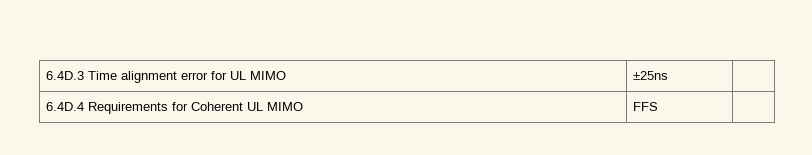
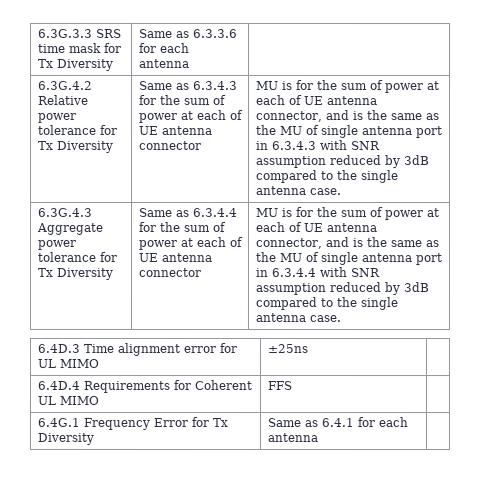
(45, 75) none -> [37,28,122,38] [37,42,122,53] [37,58,114,71] [138,28,238,38] [138,42,190,53] [138,58,190,68] [37,80,93,90] [37,94,89,105] [37,112,77,123] [37,124,118,135] [37,140,114,153] [138,80,238,90] [138,94,227,105] [138,109,244,123] [138,125,213,135] [138,140,202,150] [255,80,440,94] [255,95,378,106] [255,110,440,123] [255,125,443,139] [255,140,381,151] [255,155,430,169] [255,170,399,184] [255,186,342,196] [37,207,93,217] [36,222,104,235] [36,239,77,250] [36,251,117,262] [36,267,113,280] [138,207,238,217] [138,221,227,232] [137,236,244,250] [137,252,212,262] [137,267,201,277] [255,207,440,221] [255,222,378,233] [254,237,440,250] [254,252,442,266] [254,267,380,278] [254,282,429,296] [254,297,398,311] [254,313,341,323] 6.3G.3.3 SRS time mask for Tx Diversity | Same as 6.3.3.6 for each antenna | // 6.3G.4.2 Relative power tolerance for Tx Diversity | Same as 6.3.4.3 for the sum of power at each of UE antenna connector | MU is for the sum of power at each of UE antenna connector, and is the same as the MU of single antenna port in 6.3.4.3 with SNR assumption reduced by 3dB compared to the single antenna case. // 6.3G.4.3 Aggregate power tolerance for Tx Diversity | Same as 6.3.4.4 for the sum of power at each of UE antenna connector | MU is for the sum of power at each of UE antenna connector, and is the same as the MU of single antenna port in 6.3.4.4 with SNR assumption reduced by 3dB compared to the single antenna case. //
(658, 106) none -> [36,416,228,430] [36,432,94,445] [266,417,408,428] [266,433,318,443] // 6.4G.1 Frequency Error for Tx Diversity | Same as 6.4.1 for each antenna |

